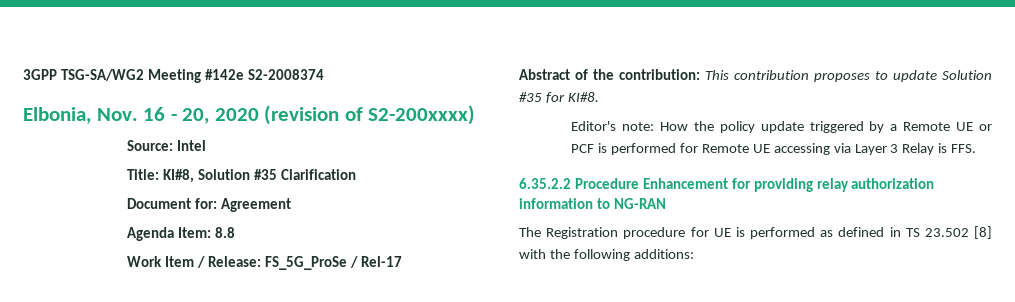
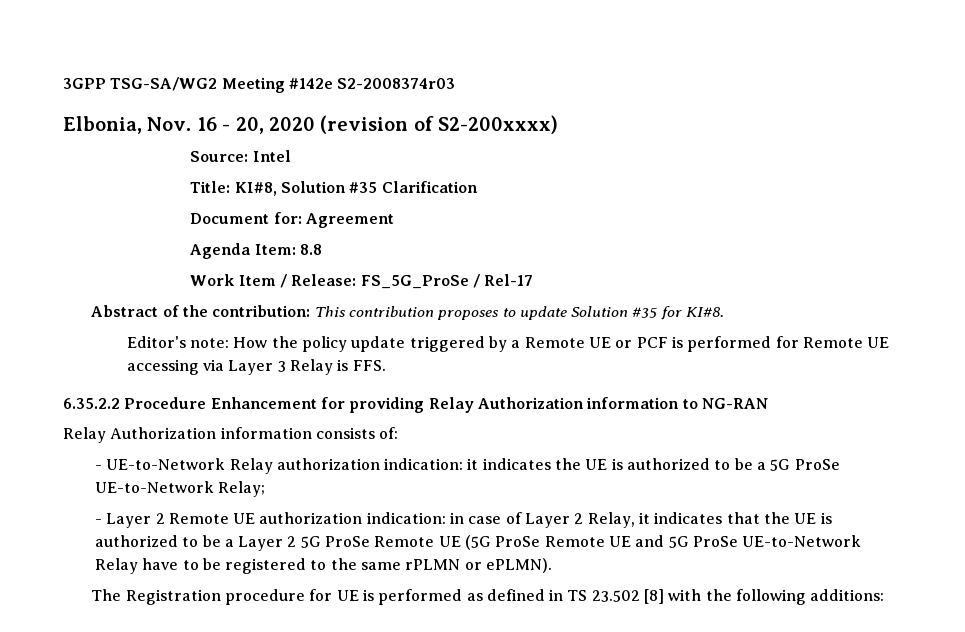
[247,69,324,80] S2-2008374 -> [337,78,456,89] S2-2008374r03
[816,178,935,192] relay authorization -> [428,397,584,413] Relay Authorization
(666, 203) none -> [63,427,399,443] [94,458,840,474] [94,481,266,497] [94,512,832,528] [94,535,862,551] [94,558,553,574] // Relay Authorization information consists of: // - UE-to-Network Relay authorization indication: it indicates the UE is authorized to be a 5G ProSe UE-to-Network Relay; // - Layer 2 Remote UE authorization indication: in case of Layer 2 Relay, it indicates that the UE is authorized to be a Layer 2 5G ProSe Remote UE (5G ProSe Remote UE and 5G ProSe UE-to-Network Relay have to be registered to the same rPLMN or ePLMN).

